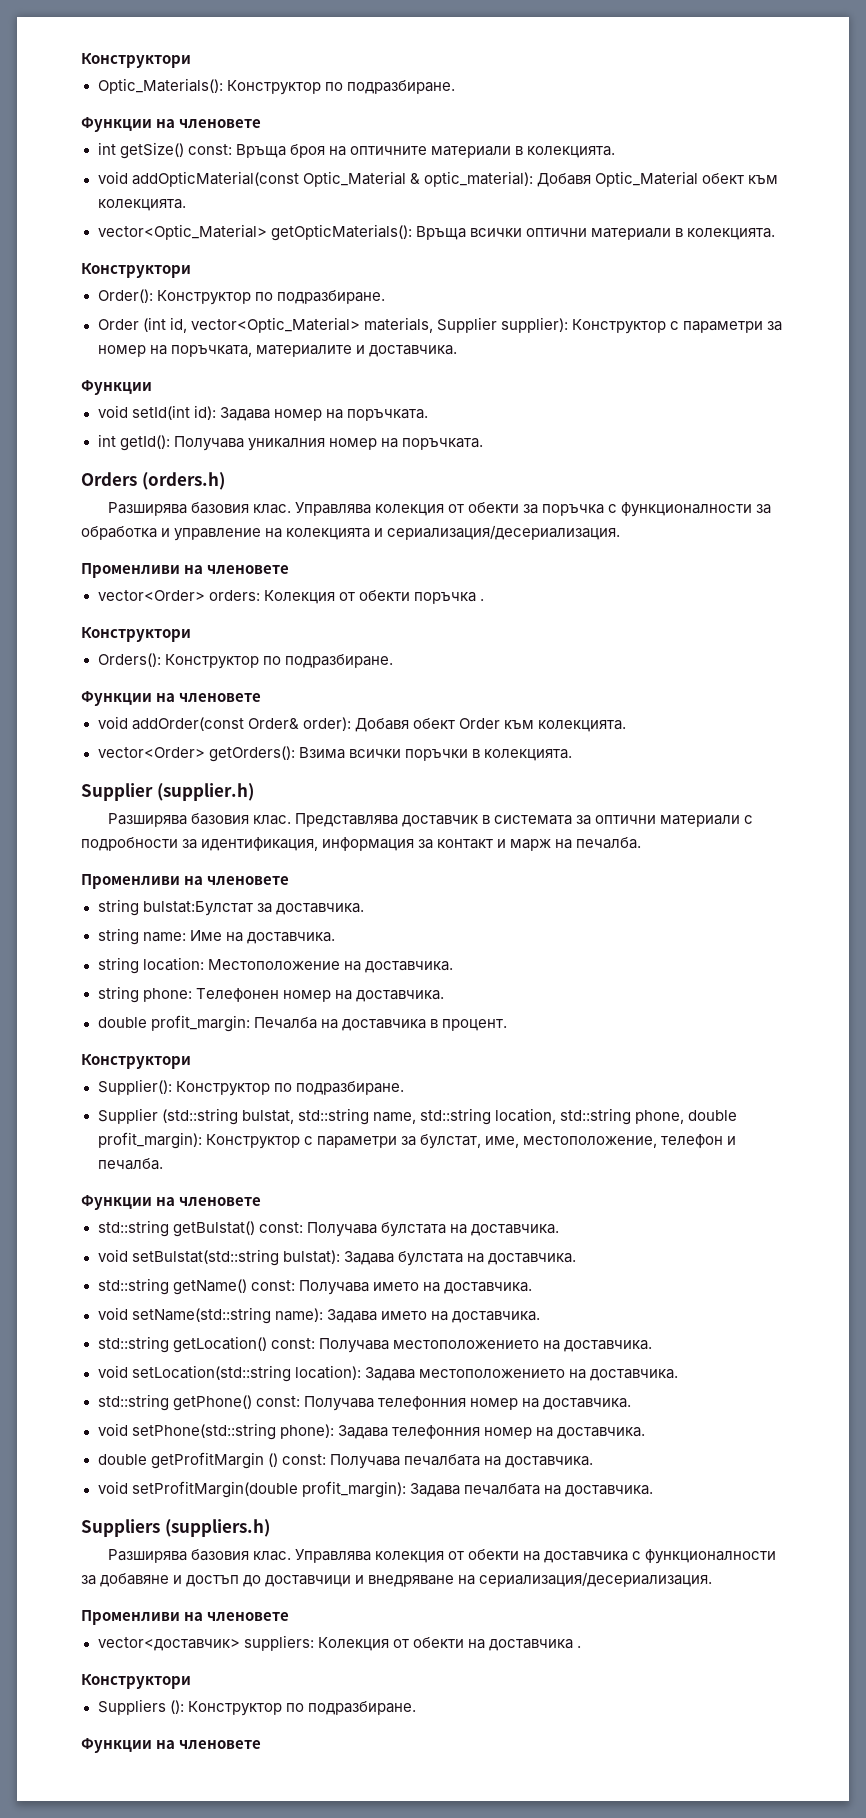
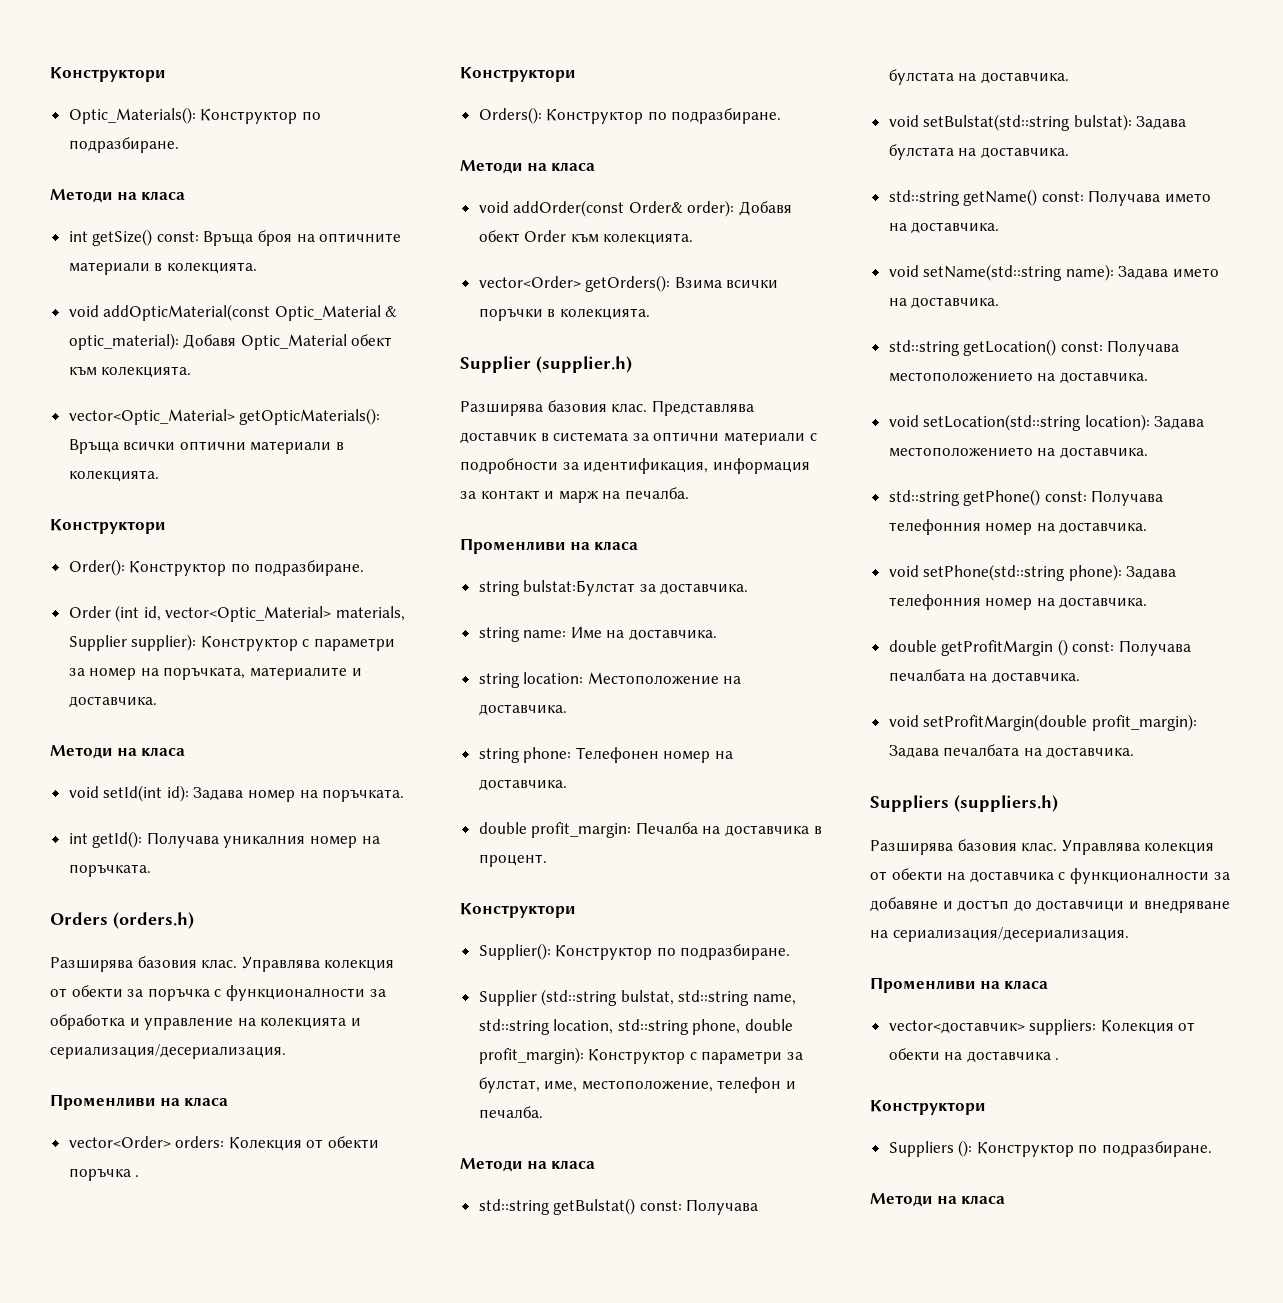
[81,117,262,132] Функции на членовете -> [50,189,186,203] Методи на класа
[81,380,152,395] Функции -> [50,745,186,759] Методи на класа
[207,565,290,574] членовете -> [184,1097,229,1106] класа
[81,691,262,706] Функции на членовете -> [460,160,596,174] Методи на класа
[207,876,290,885] членовете -> [594,541,639,550] класа
[81,1195,262,1210] Функции на членовете -> [460,1158,596,1172] Методи на класа
[207,1612,290,1621] членовете -> [1004,980,1049,989] класа
[81,1738,262,1753] Функции на членовете -> [870,1193,1006,1207] Методи на класа

